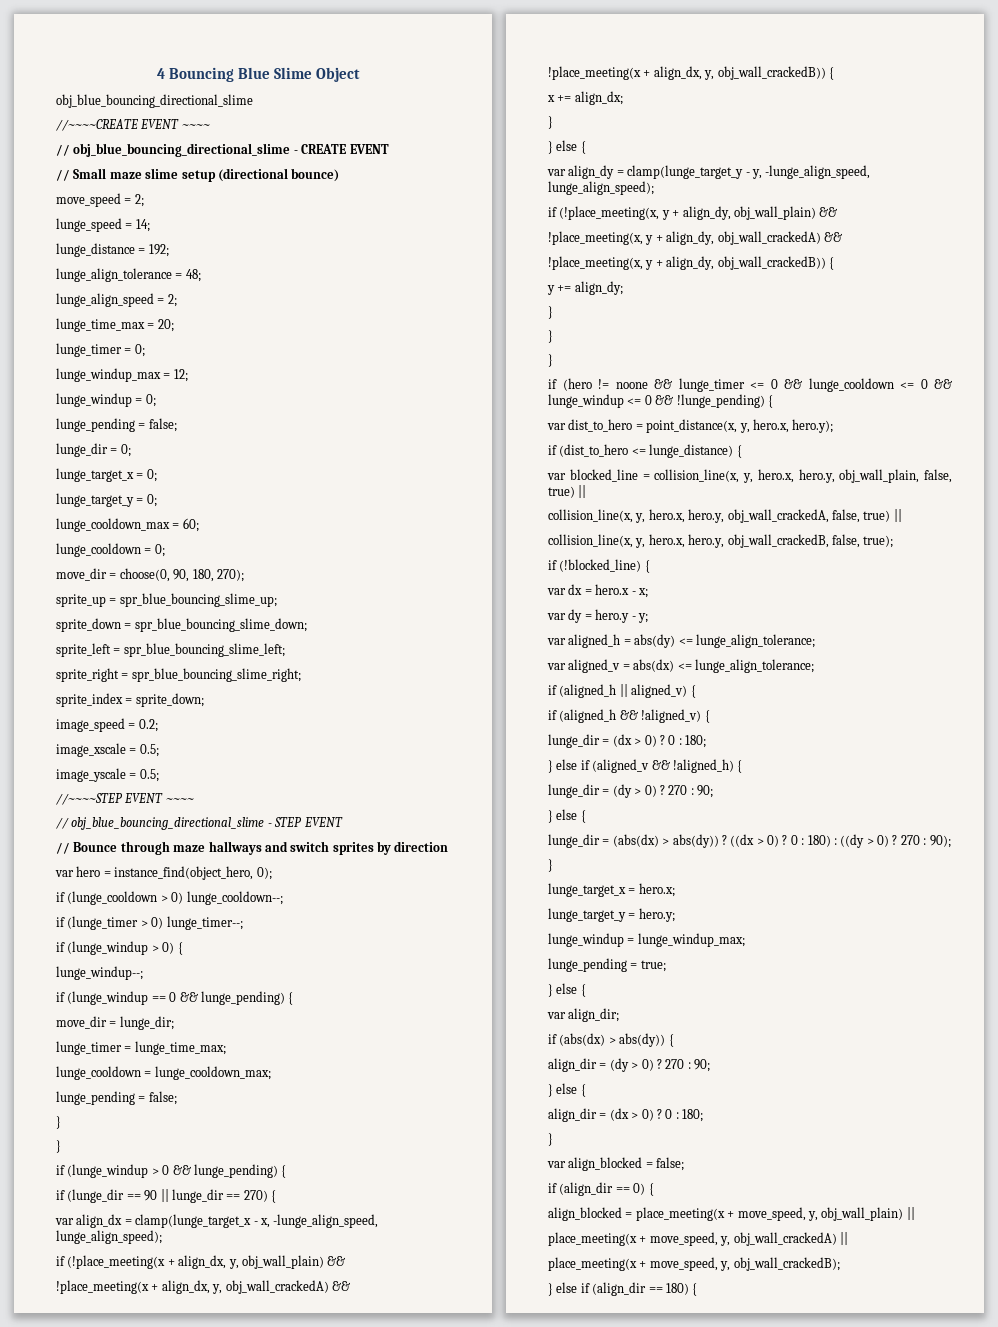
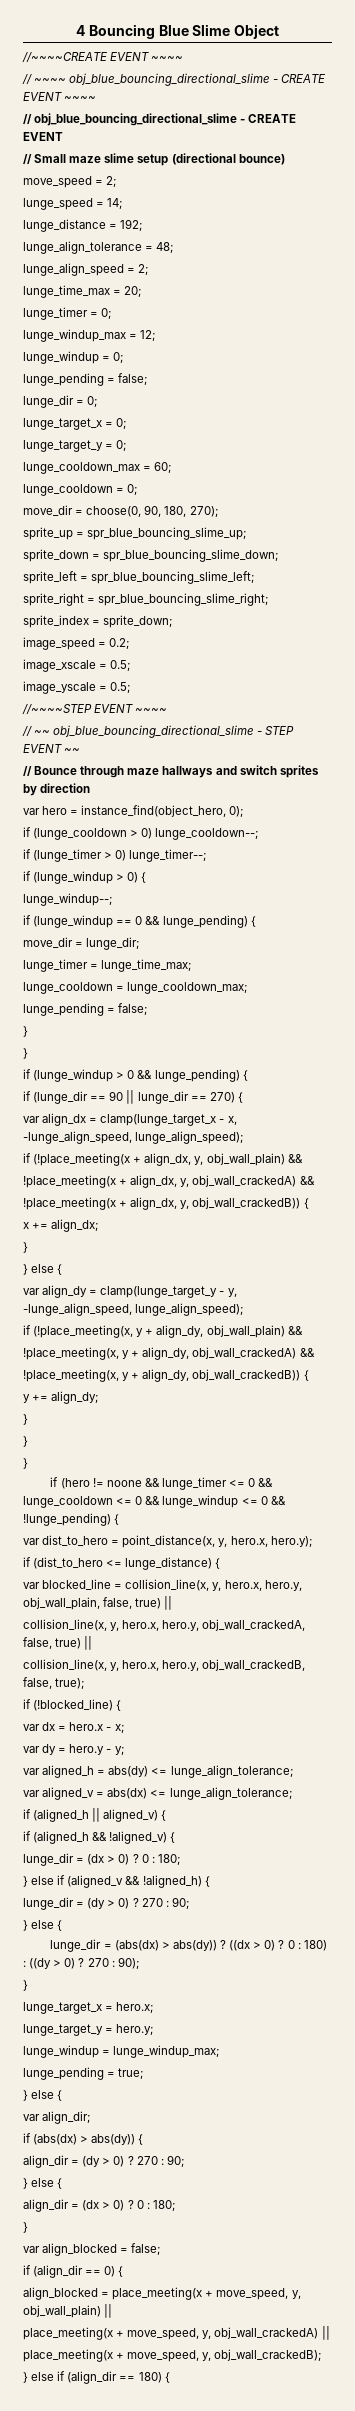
[56,94,253,108] [56,119,138,131] obj_blue_bouncing_directional_slime // //~~~~CREATE -> [22,52,184,63] [22,73,326,86] //~~~~CREATE EVENT ~~~~ // // ~~~~ obj_blue_bouncing_directional_slime - CREATE
(69, 823) none -> [34,730,51,735] ~~
(343, 822) none -> [64,748,81,753] ~~

